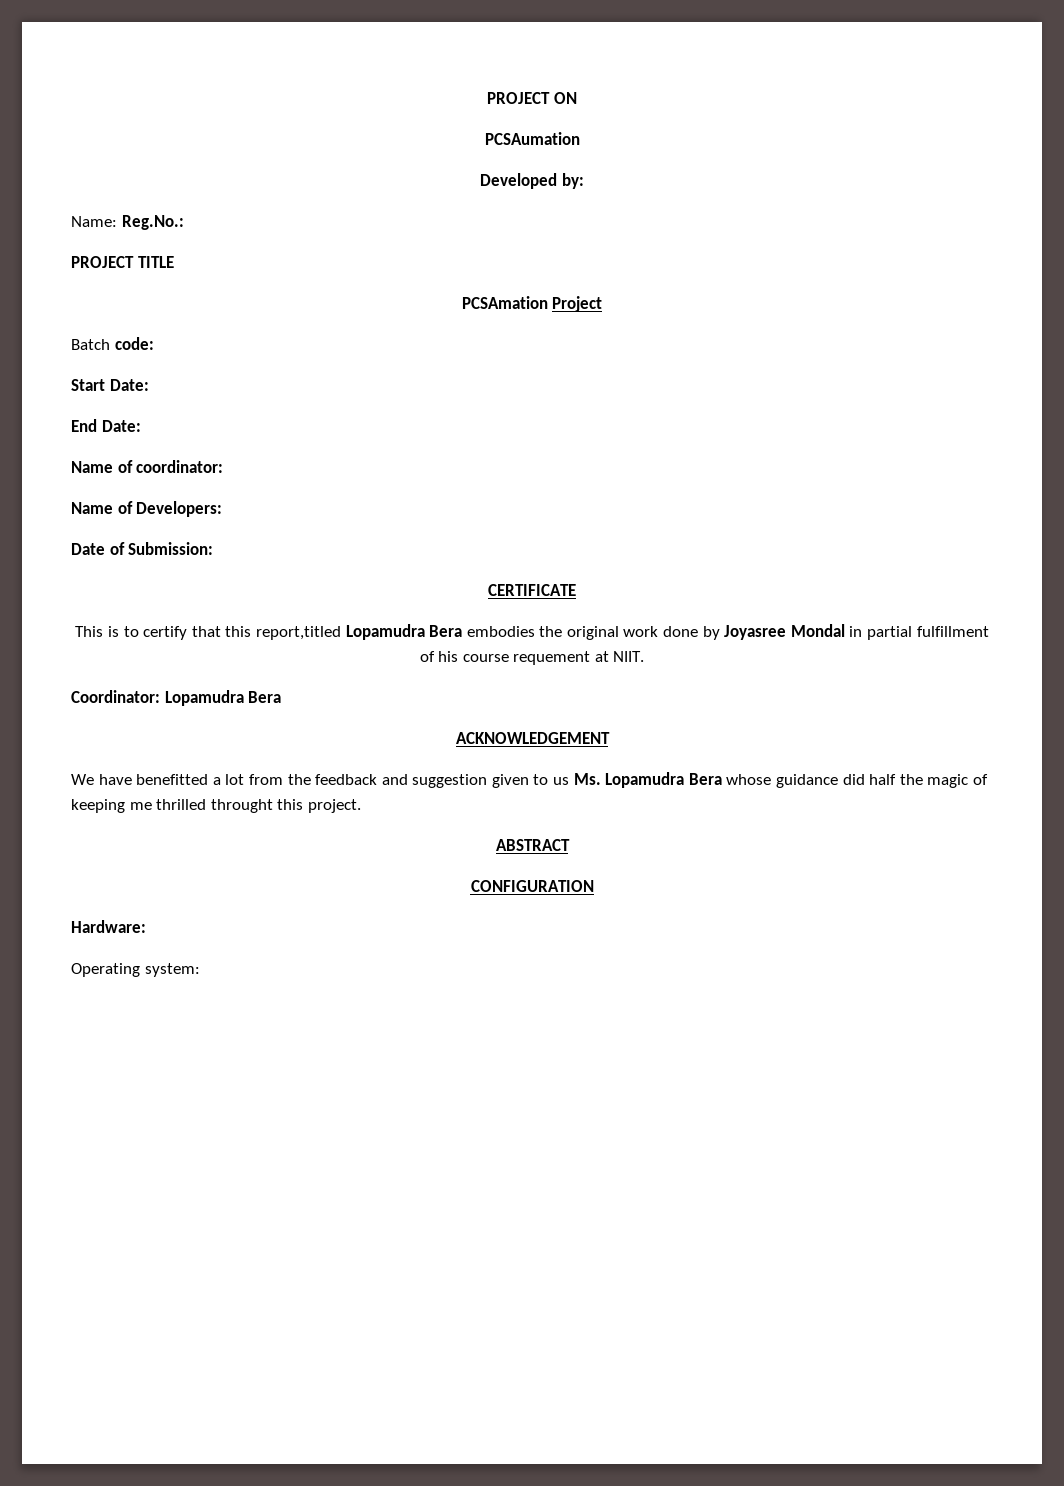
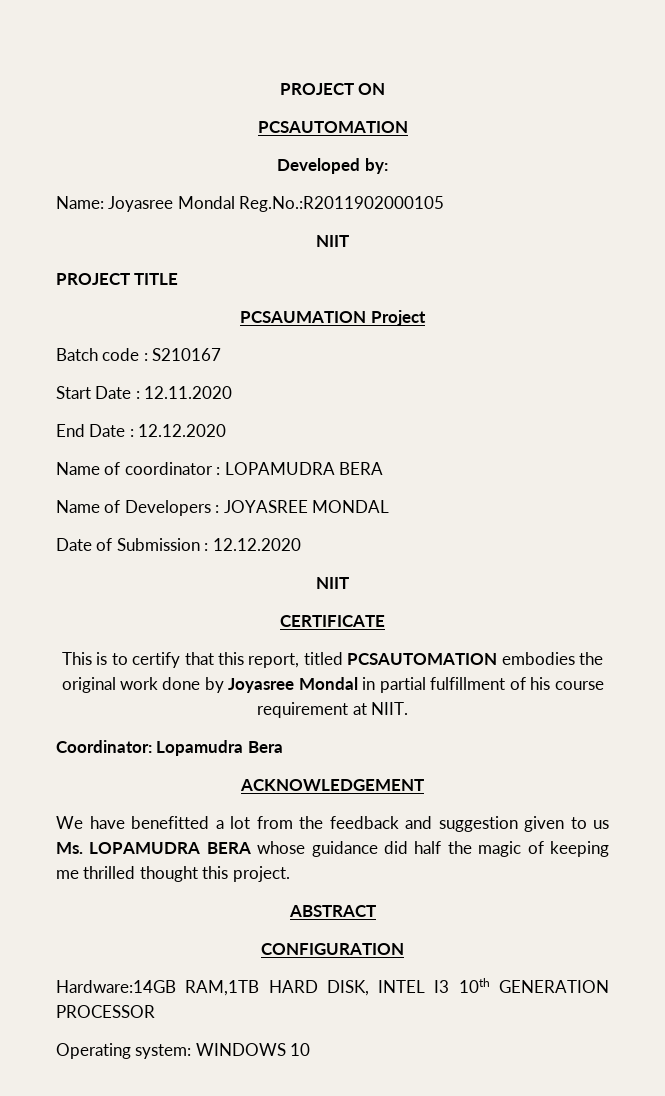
[484,132,580,145] PCSAumation -> [257,121,408,133] PCSAUTOMATION
[121,215,184,230] Reg.No.: -> [108,196,445,212] [316,235,349,247] Joyasree Mondal Reg.No.:R2011902000105 // NIIT
[461,296,548,309] PCSAmation -> [240,311,367,323] PCSAUMATION
[114,337,154,350] [71,379,149,391] [71,419,141,432] [71,460,224,473] [71,501,223,517] [71,542,214,555] code: // Start Date: // End Date: // Name of coordinator: // Name of Developers: // Date of Submission: -> [102,348,222,361] [56,386,233,399] [56,424,227,437] [56,462,384,475] [56,500,390,516] [56,538,301,551] [316,577,349,589] code : S210167 // Start Date : 12.11.2020 // End Date : 12.12.2020 // Name of coordinator : LOPAMUDRA BERA // Name of Developers : JOYASREE MONDAL // Date of Submission : 12.12.2020 // NIIT
[255,624,463,640] report,titled Lopamudra Bera -> [248,652,498,668] report, titled PCSAUTOMATION
[513,651,591,665] requement -> [257,702,349,718] requirement
[605,772,722,788] Lopamudra Bera -> [89,842,251,854] LOPAMUDRA BERA
[210,799,273,813] throught -> [139,866,198,882] thought
[71,920,146,933] Hardware: -> [56,978,609,996] [56,1005,155,1018] Hardware:14GB RAM,1TB HARD DISK, INTEL I3 10th GENERATION PROCESSOR
(200, 970) none -> [195,1043,311,1056] WINDOWS 10

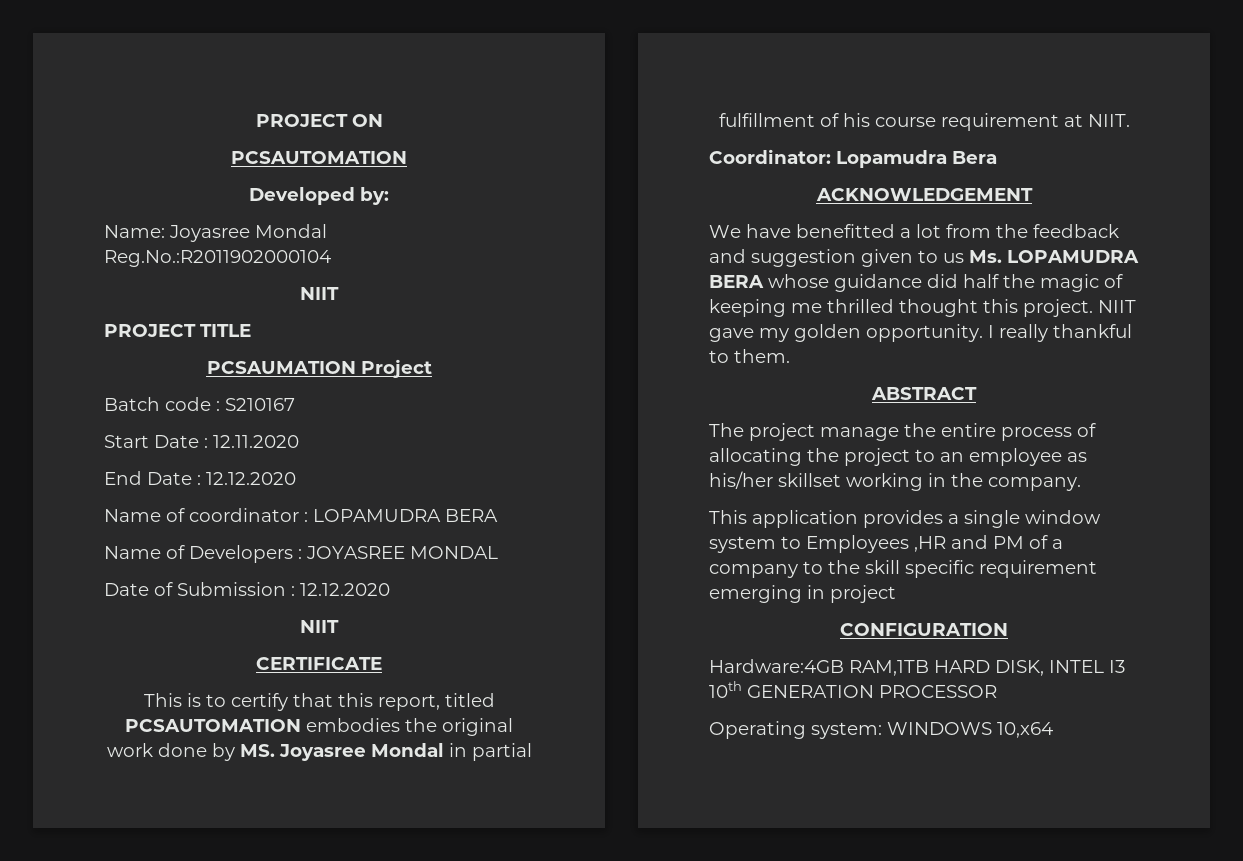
[239,196,445,212] Reg.No.:R2011902000105 -> [104,250,331,267] Reg.No.:R2011902000104
(224, 685) none -> [239,744,275,757] MS.
[288,905,376,917] // ABSTRACT -> [1098,300,1136,313] [709,324,1132,342] [709,349,790,363] [871,387,977,400] [709,423,1096,441] [709,448,1087,466] [709,471,1081,491] [709,510,1101,528] [709,535,1063,553] [709,560,1097,578] [709,585,896,603] NIIT gave my golden opportunity. I really thankful to them. // ABSTRACT // The project manage the entire process of allocating the project to an employee as his/her skillset working in the company. // This application provides a single window system to Employees ,HR and PM of a company to the skill specific requirement emerging in project
[56,980,176,993] Hardware:14GB -> [709,659,844,673] Hardware:4GB
[290,1043,311,1056] 10 -> [997,722,1053,738] 10,x64

